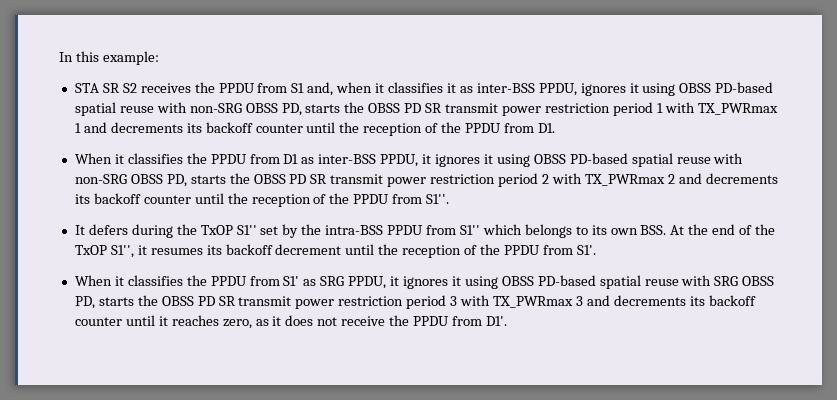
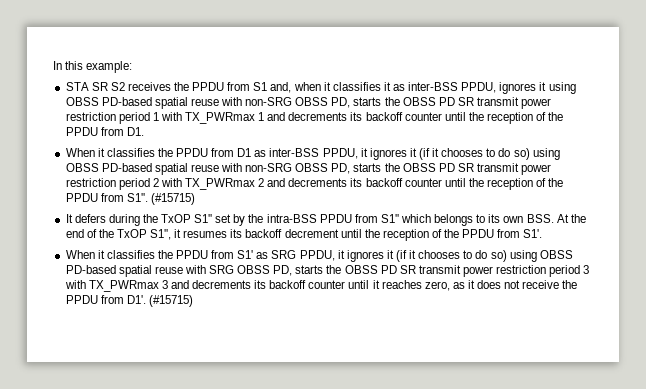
(493, 159) none -> [419,148,530,160] (if it chooses to do so)
(450, 199) none -> [150,193,195,205] (#15715)
(461, 281) none -> [396,250,507,262] (if it chooses to do so)
(507, 321) none -> [148,295,193,307] (#15715)

